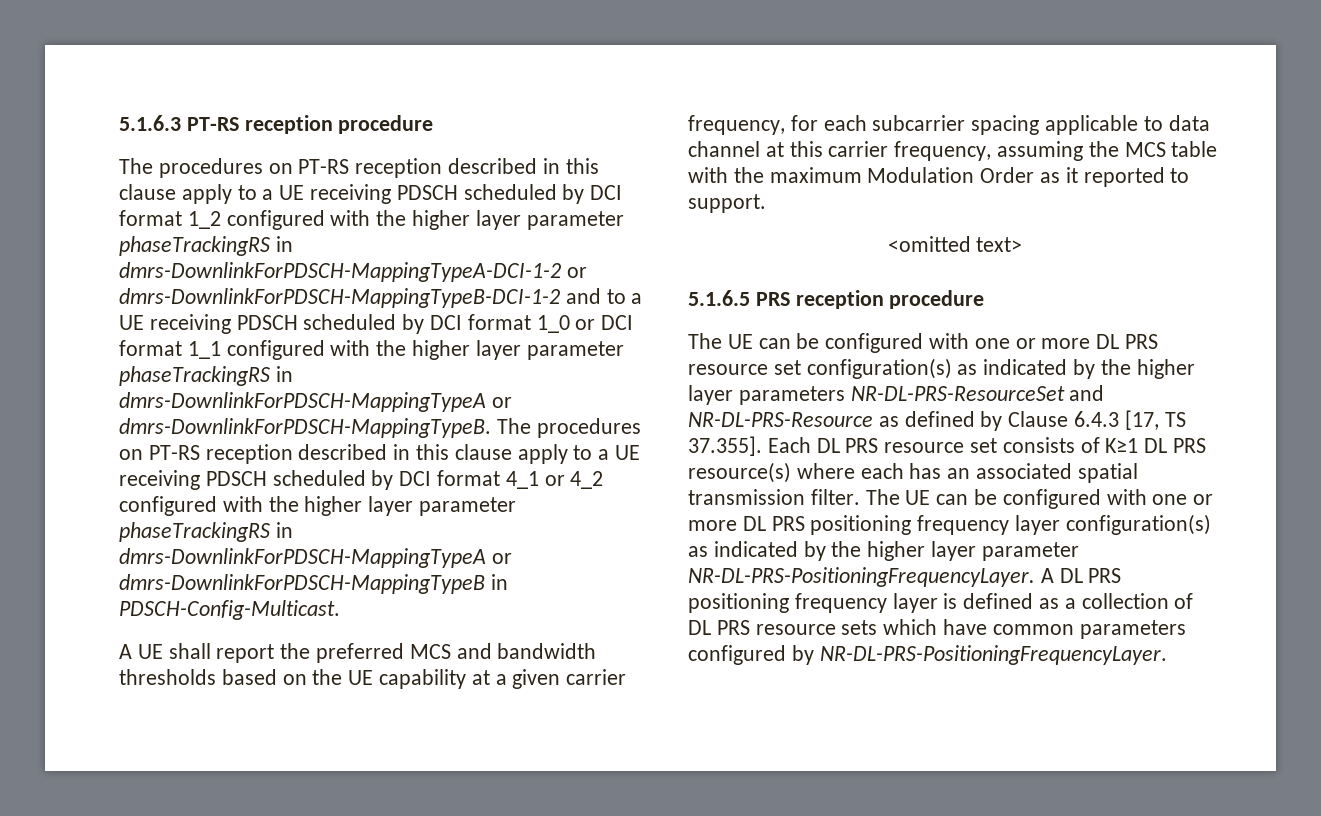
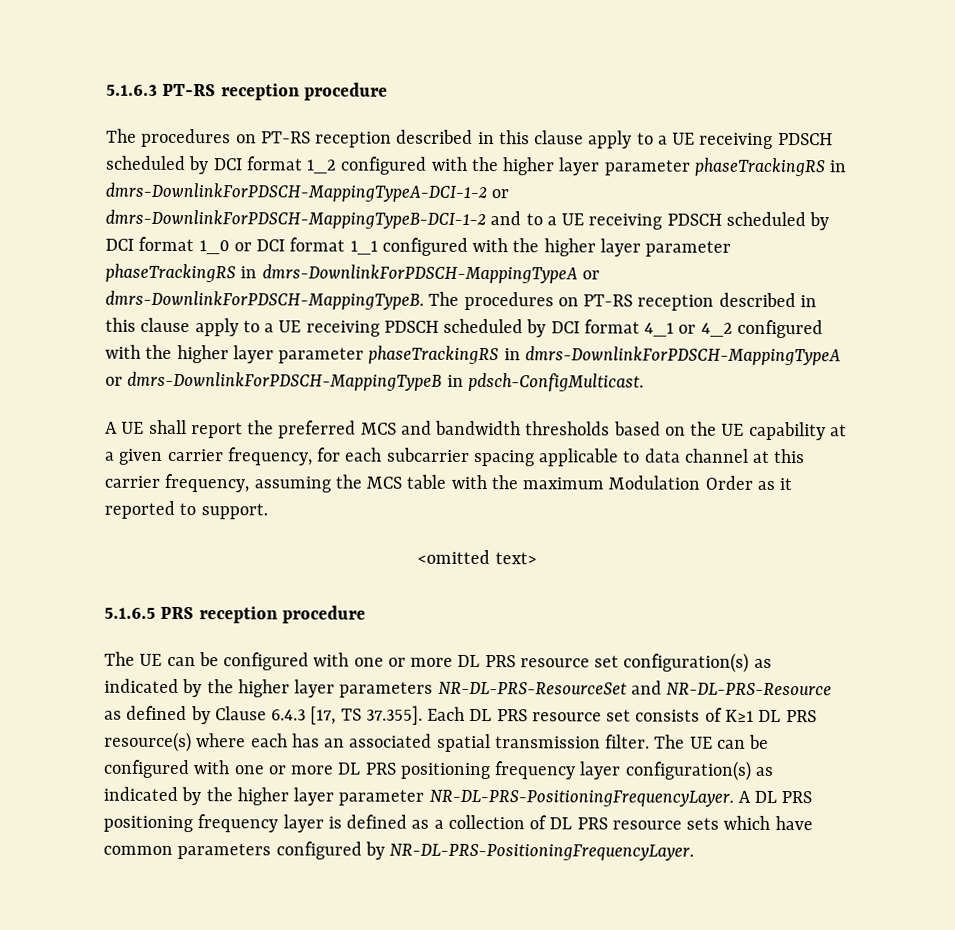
[119,600,340,620] PDSCH-Config-Multicast. -> [467,372,644,392] pdsch-ConfigMulticast.

